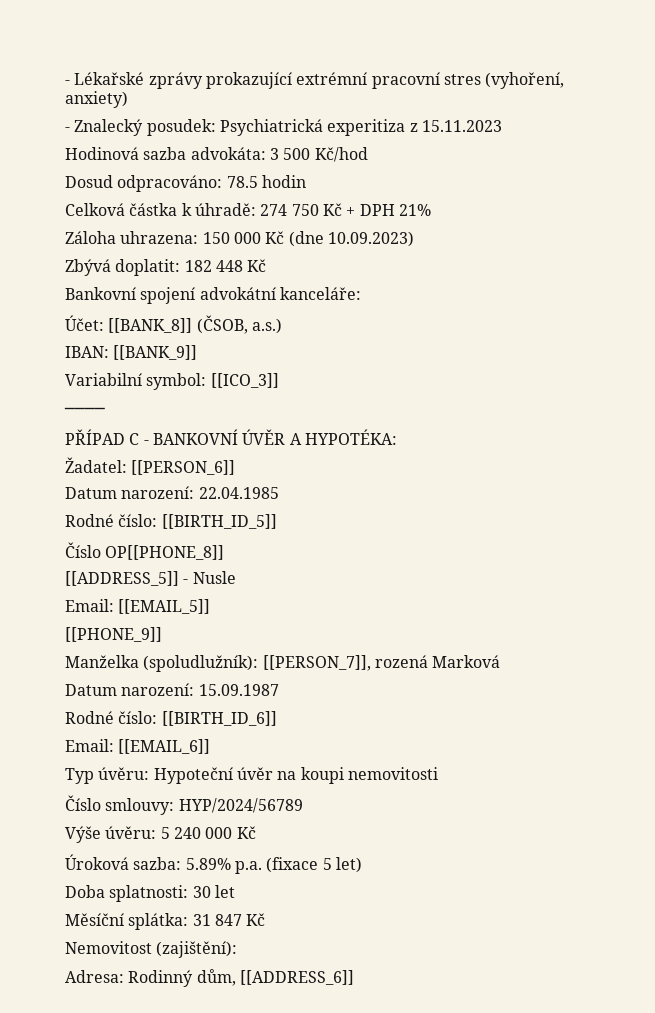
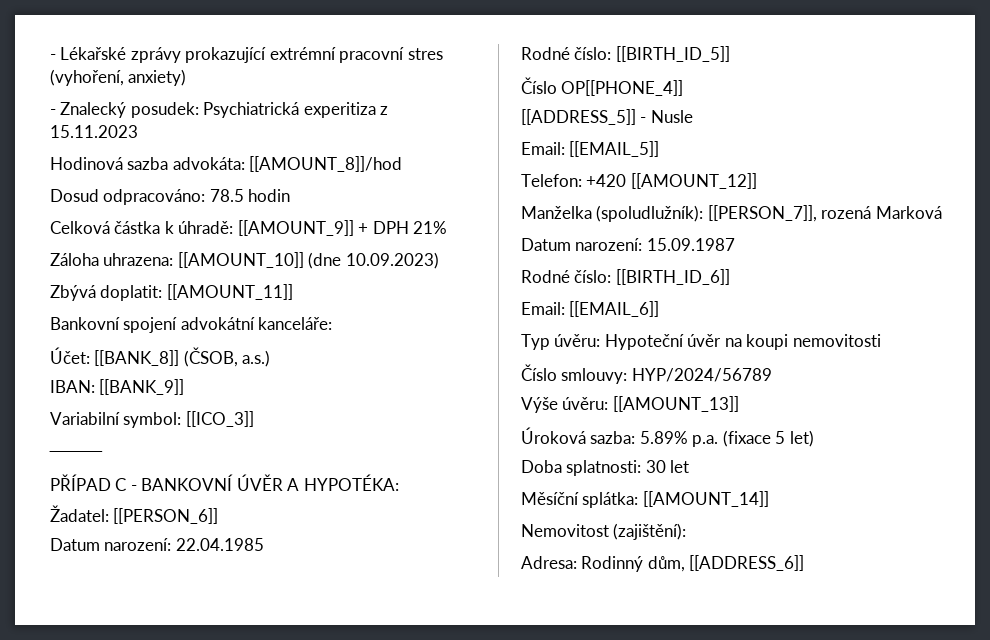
[269,147,368,162] 3 500 Kč/hod -> [249,156,403,172] [[AMOUNT_8]]/hod
[260,203,342,216] 274 750 Kč -> [237,220,354,236] [[AMOUNT_9]]
[202,231,285,244] 150 000 Kč -> [177,252,304,268] [[AMOUNT_10]]
[184,259,267,272] 182 448 Kč -> [166,284,293,300] [[AMOUNT_11]]
[105,545,225,560] OP[[PHONE_8]] -> [561,80,684,96] OP[[PHONE_4]]
[65,627,162,642] [[PHONE_9]] -> [521,173,757,189] Telefon: +420 [[AMOUNT_12]]
[160,826,256,839] 5 240 000 Kč -> [612,396,739,412] [[AMOUNT_13]]
[192,913,266,926] 31 847 Kč -> [642,491,769,507] [[AMOUNT_14]]

